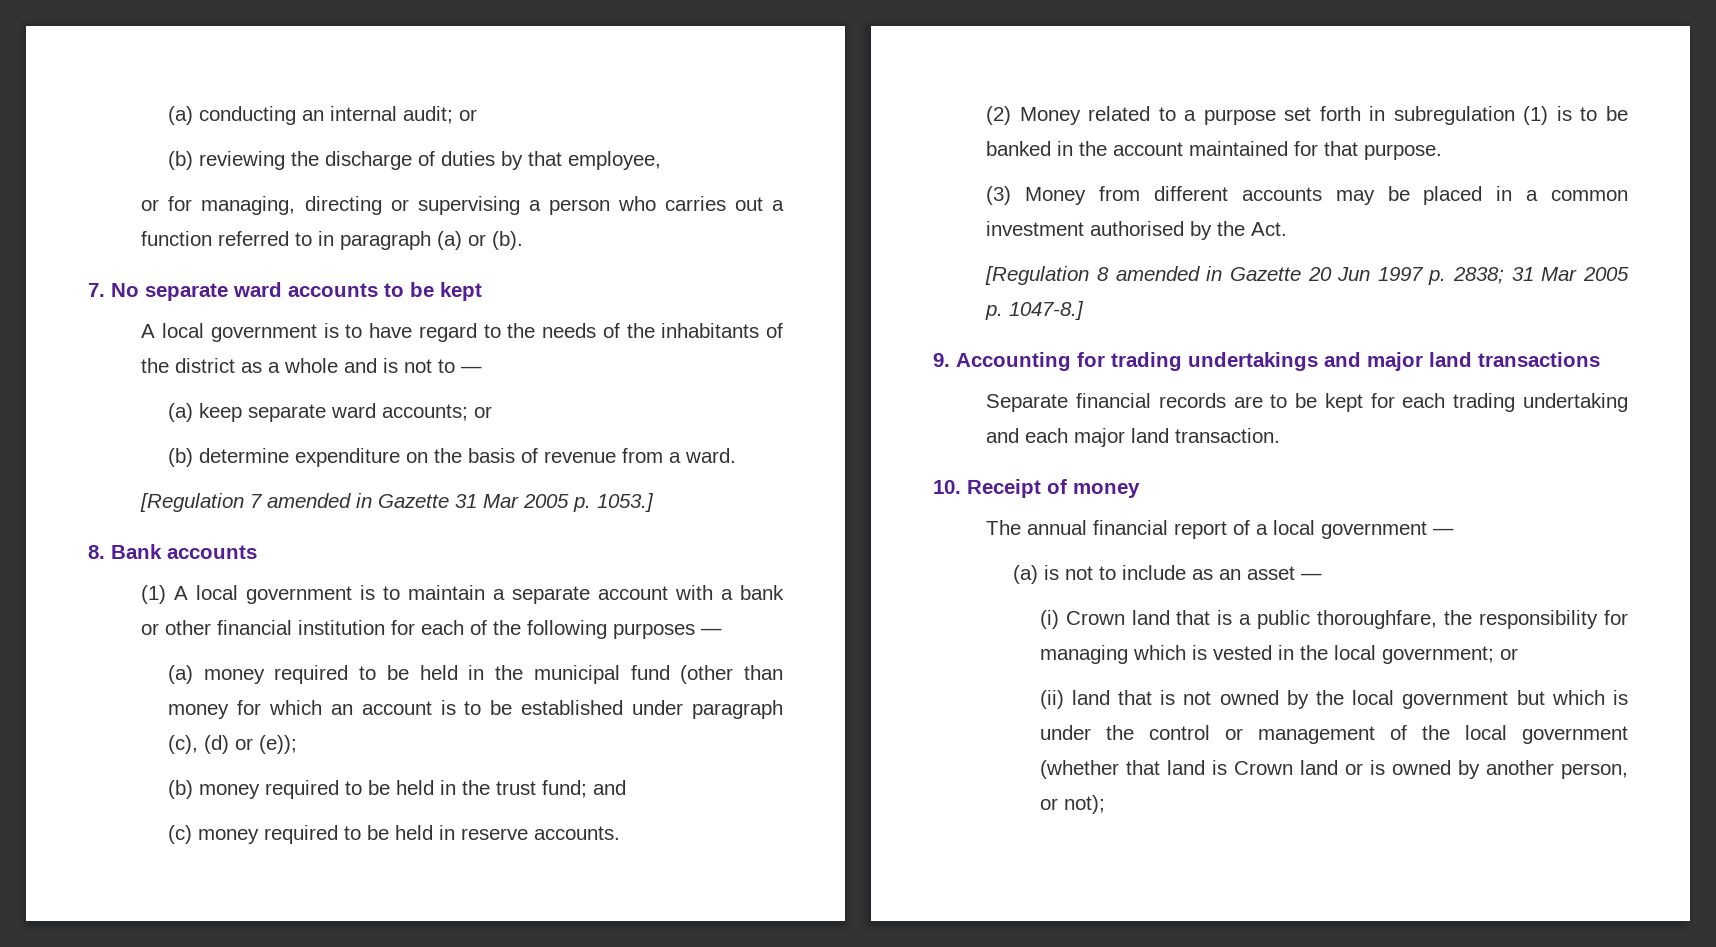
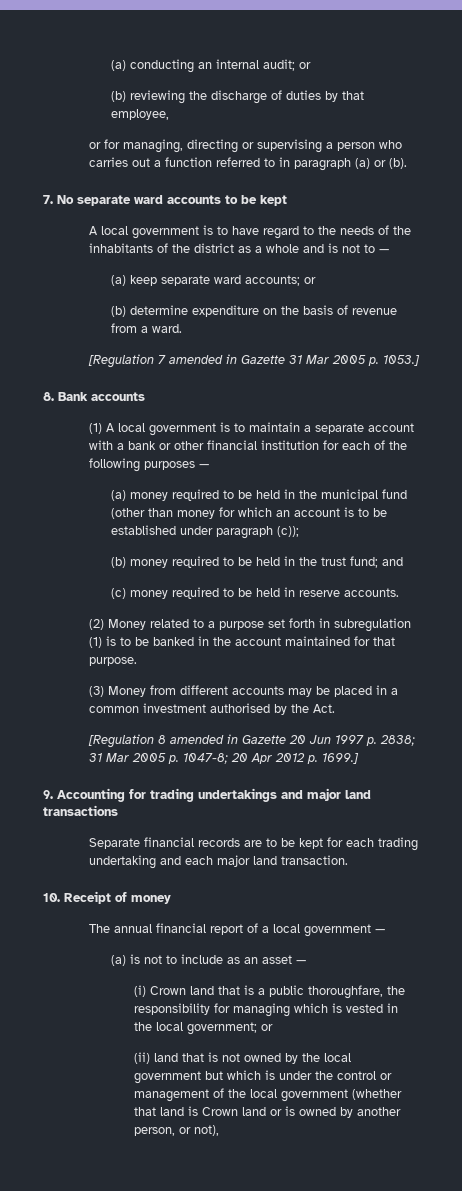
[167,735,297,754] (c), (d) or (e)); -> [277,526,300,537] (c));
[1009,301,1085,320] 1047-8.] -> [182,753,359,764] 1047-8; 20 Apr 2012 p. 1699.]
[1063,795,1105,814] not); -> [194,1125,220,1136] not),

